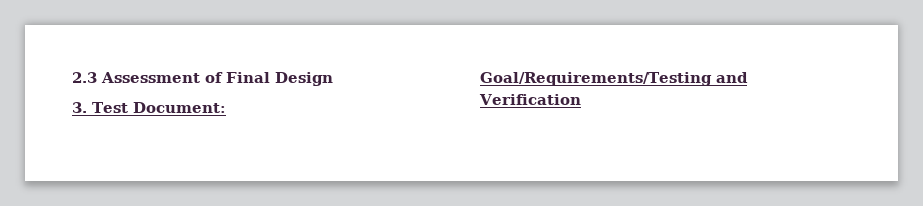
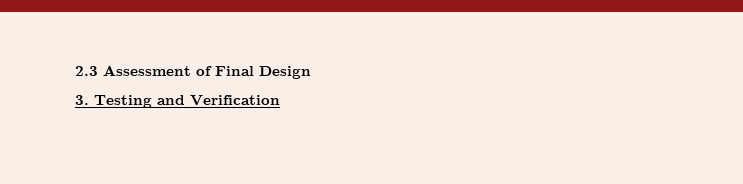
[92,102,226,113] [480,72,712,86] Test Document: Goal/Requirements/Testing -> [94,95,152,108] Testing

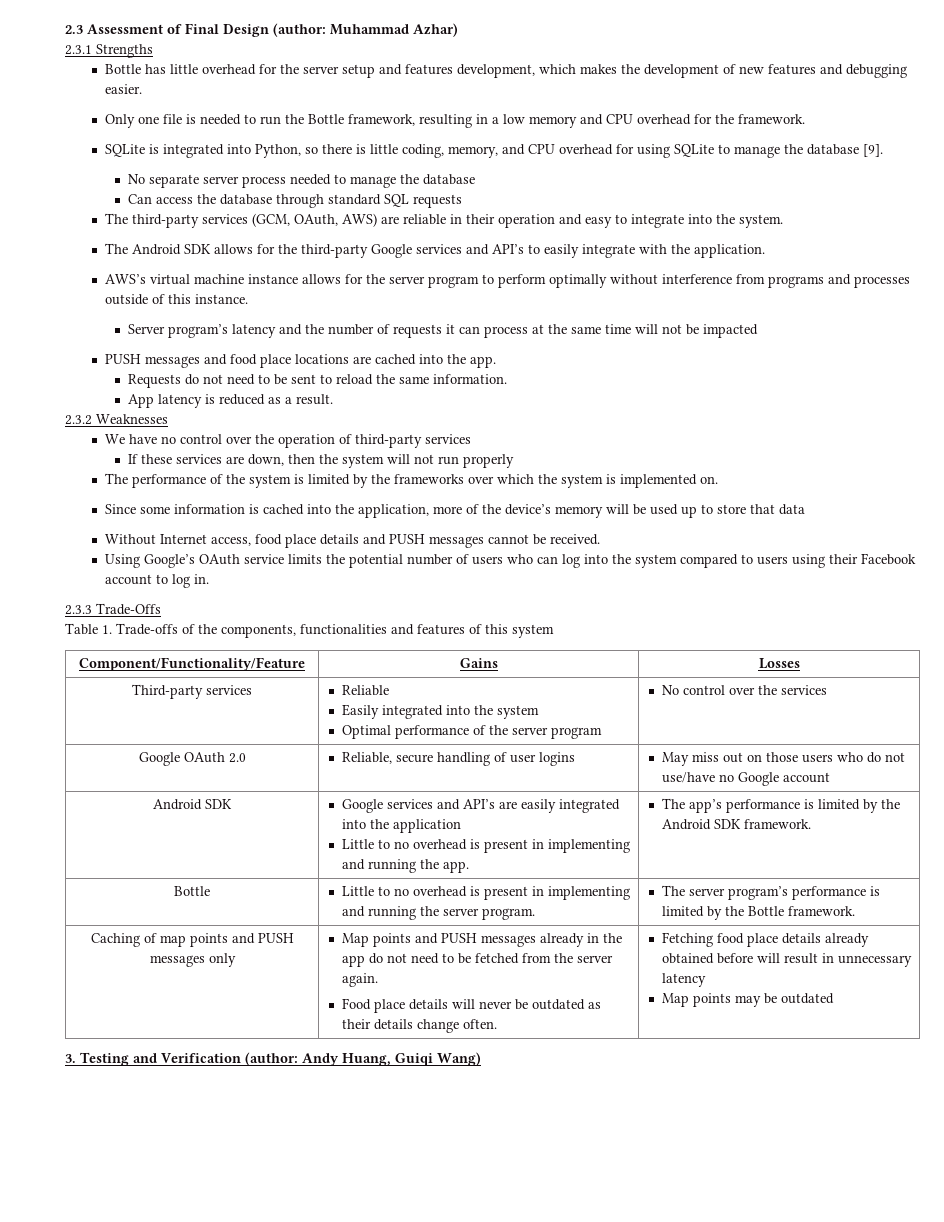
(311, 72) none -> [273,23,458,37] [65,44,153,58] [104,64,907,78] [104,84,142,94] [104,114,805,128] [104,144,883,158] [128,174,476,188] [128,194,463,208] [104,213,783,228] [104,243,765,258] [104,274,910,288] [104,294,248,305] [128,324,759,338] [104,354,496,368] [128,374,508,388] [128,394,334,408] [65,414,168,425] [104,434,471,448] [128,454,515,468] [104,473,718,488] [104,504,805,518] [104,534,600,548] [104,553,916,568] [104,574,209,588] [65,603,161,615] [65,623,554,638] [79,657,305,671] [459,658,498,668] [758,658,800,669] [132,684,252,699] [342,685,390,696] [342,704,540,719] [342,725,603,739] [662,685,828,695] [138,752,246,766] [342,752,576,766] [662,752,906,766] [662,772,831,786] [153,799,232,810] [342,799,621,813] [342,819,462,833] [342,839,631,853] [342,859,470,873] [662,798,901,813] [662,819,812,830] [174,886,210,896] [342,886,631,900] [342,906,536,920] [662,885,881,900] [662,906,856,920] [90,933,294,947] [149,953,236,967] [342,933,623,947] [342,953,614,967] [342,973,379,987] [342,998,602,1013] [342,1019,498,1033] [662,932,870,947] [662,953,913,967] [662,973,707,987] [662,993,835,1007] (author: Muhammad Azhar) // 2.3.1 Strengths // Bottle has little overhead for the server setup and features development, which makes the development of new features and debugging easier. // Only one file is needed to run the Bottle framework, resulting in a low memory and CPU overhead for the framework. // SQLite is integrated into Python, so there is little coding, memory, and CPU overhead for using SQLite to manage the database [9]. // No separate server process needed to manage the database // Can access the database through standard SQL requests // The third-party services (GCM, OAuth, AWS) are reliable in their operation and easy to integrate into the system. // The Android SDK allows for the third-party Google services and API’s to easily integrate with the application. // AWS’s virtual machine instance allows for the server program to perform optimally without interference from programs and processes outside of this instance. // Server program’s latency and the number of requests it can process at the same time will not be impacted // PUSH messages and food place locations are cached into the app. // Requests do not need to be sent to reload the same information. // App latency is reduced as a result. // 2.3.2 Weaknesses // We have no control over the operation of third-party services // If these services are down, then the system will not run properly // The performance of the system is limited by the frameworks over which the system is implemented on. // Since some information is cached into the application, more of the device’s memory will be used up to store that data // Without Internet access, food place details and PUSH messages cannot be received. // Using Google’s OAuth service limits the potential number of users who can log into the system compared to users using their Facebook account to log in. // 2.3.3 Trade-Offs // Table 1. Trade-offs of the components, functionalities and features of this system // Component/Functionality/Feature | Gains | Losses // Third-party services | Reliable // Easily integrated into the system // Optimal performance of the server program | No control over the services // Google OAuth 2.0 | Reliable, secure handling of user logins | May miss out on those users who do not use/have no Google account // Android SDK | Google services and API’s are easily integrated into the application // Little to no overhead is present in implementing and running the app. | The app’s performance is limited by the Android SDK framework. // Bottle | Little to no overhead is present in implementing and running the server program. | The server program’s performance is limited by the Bottle framework. // Caching of map points and PUSH messages only | Map points and PUSH messages already in the app do not need to be fetched from the server again. // Food place details will never be outdated as their details change often. | Fetching food place details already obtained before will result in unnecessary latency // Map points may be outdated
(280, 100) none -> [245,1052,481,1066] (author: Andy Huang, Guiqi Wang)

